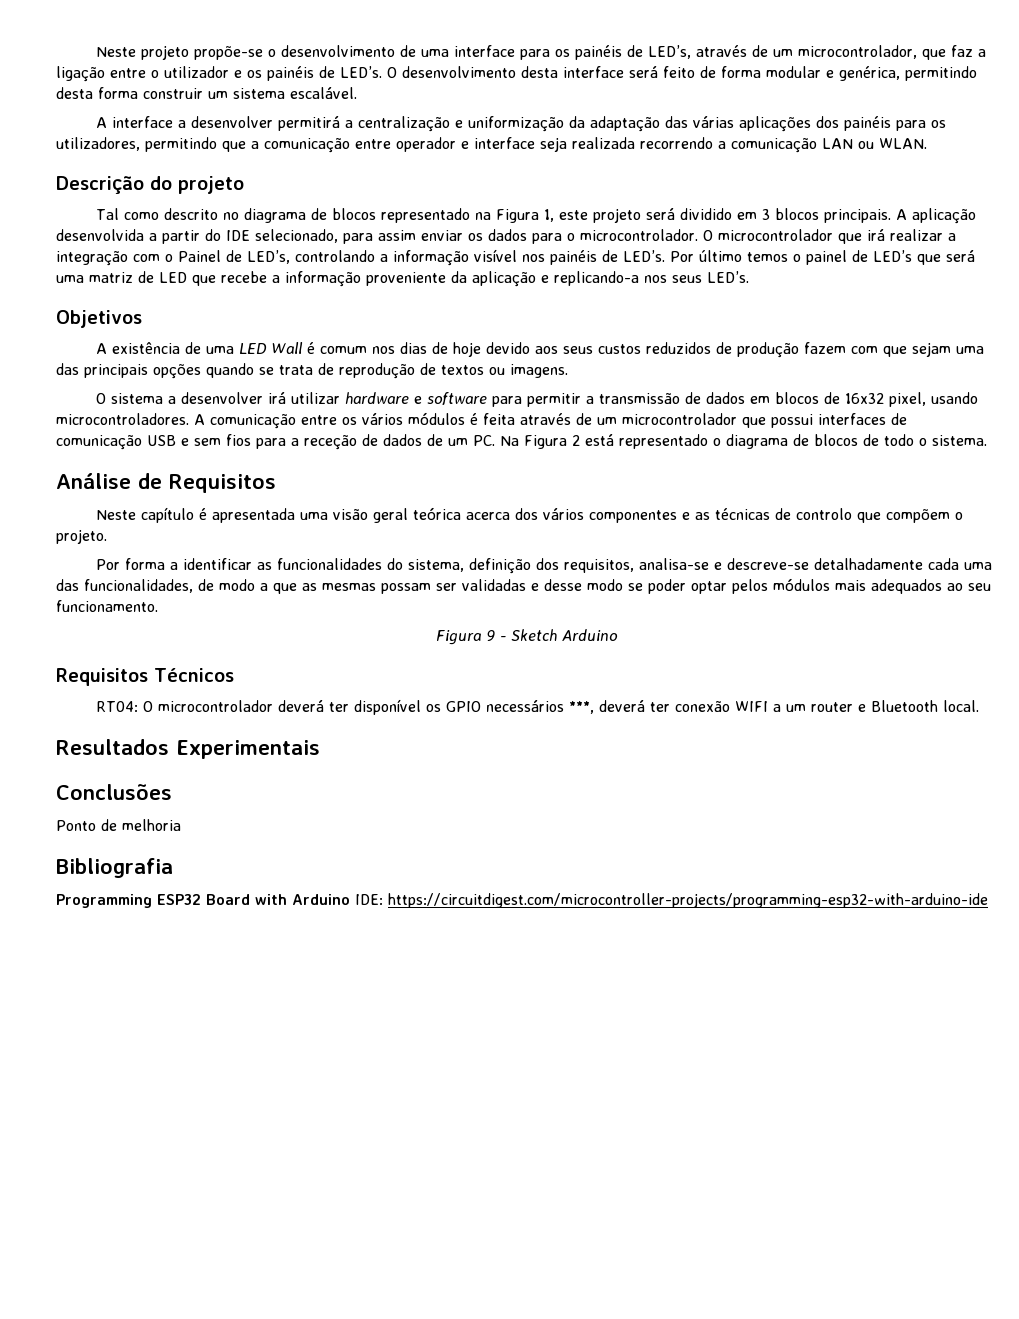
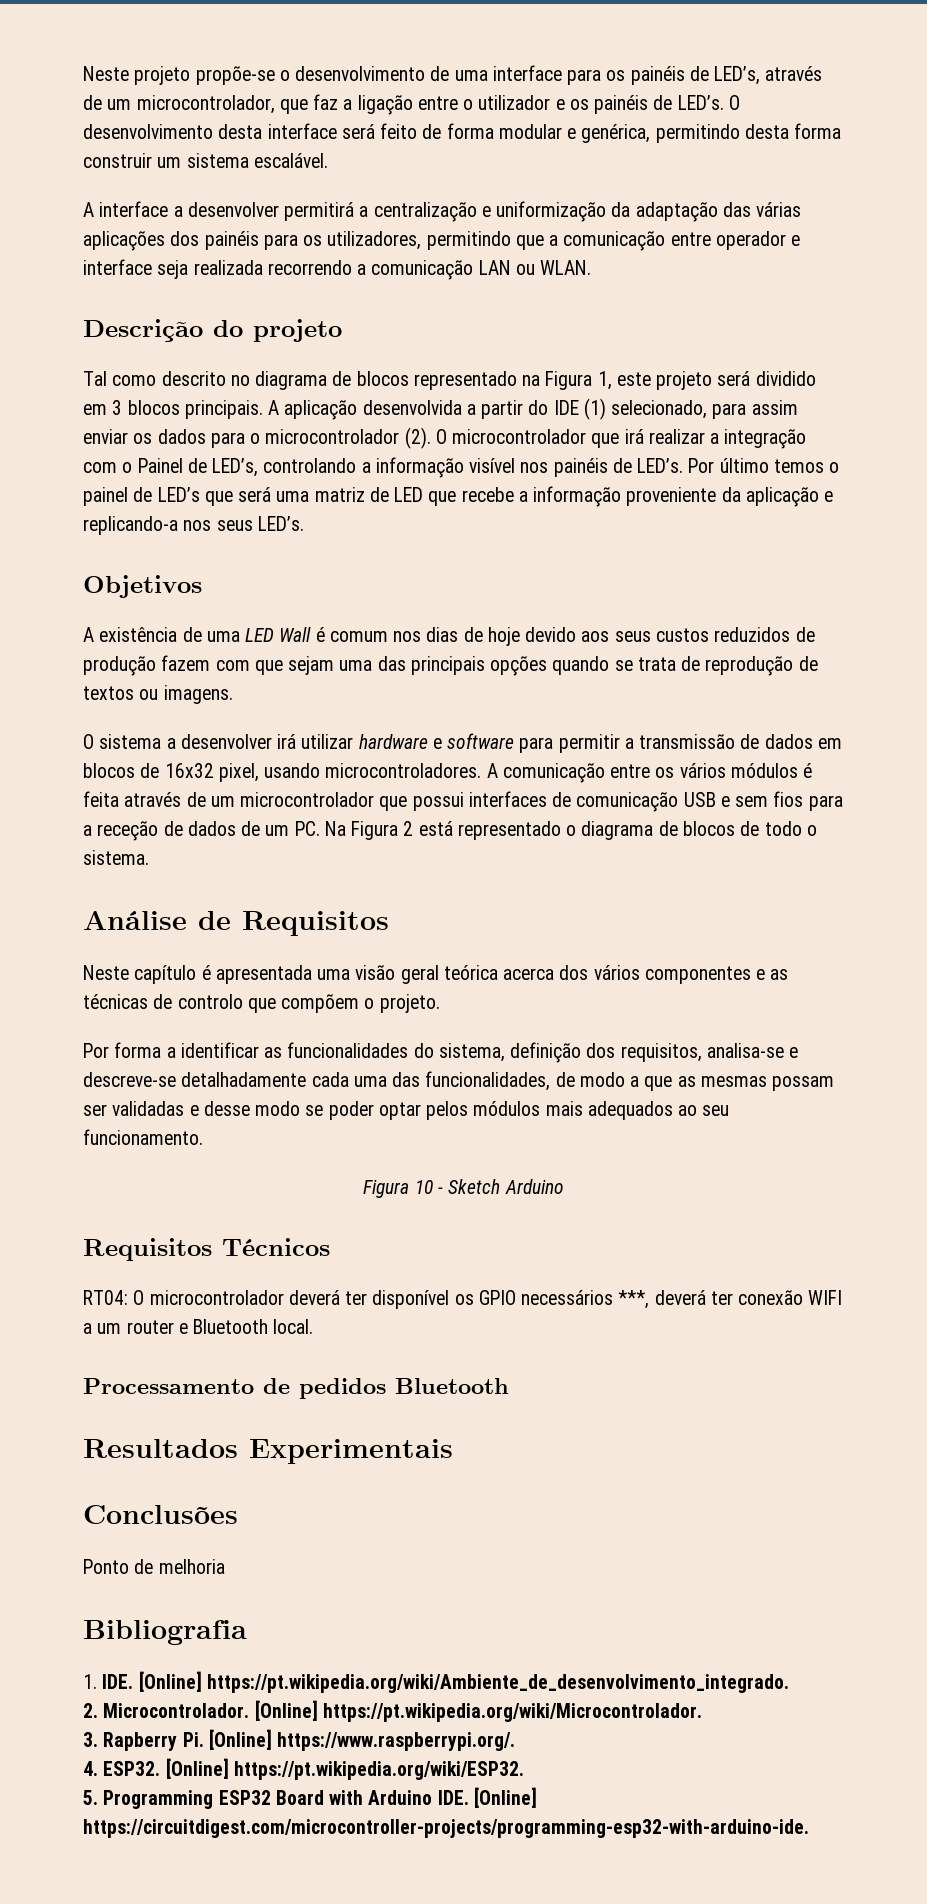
(250, 235) none -> [583,398,606,420] (1)
[580,229,698,241] microcontrolador. -> [265,427,431,449] microcontrolador (2).
[486,630,495,641] 9 -> [414,1180,433,1194] 10
(980, 706) none -> [83,1378,509,1399] // Processamento de pedidos Bluetooth
(173, 868) none -> [83,1671,789,1693] [83,1700,702,1722] [83,1729,516,1751] [83,1758,524,1780] [83,1790,98,1805] 1. IDE. [Online] https://pt.wikipedia.org/wiki/Ambiente_de_desenvolvimento_integrado. // 2. Microcontrolador. [Online] https://pt.wikipedia.org/wiki/Microcontrolador. // 3. Rapberry Pi. [Online] https://www.raspberrypi.org/. // 4. ESP32. [Online] https://pt.wikipedia.org/wiki/ESP32. // 5.
[355,893,988,908] IDE: https://circuitdigest.com/microcontroller-projects/programming-esp32-with-arduino-ide -> [437,1787,537,1808] [83,1819,809,1838] IDE. [Online] https://circuitdigest.com/microcontroller-projects/programming-esp32-with-arduino-ide.

